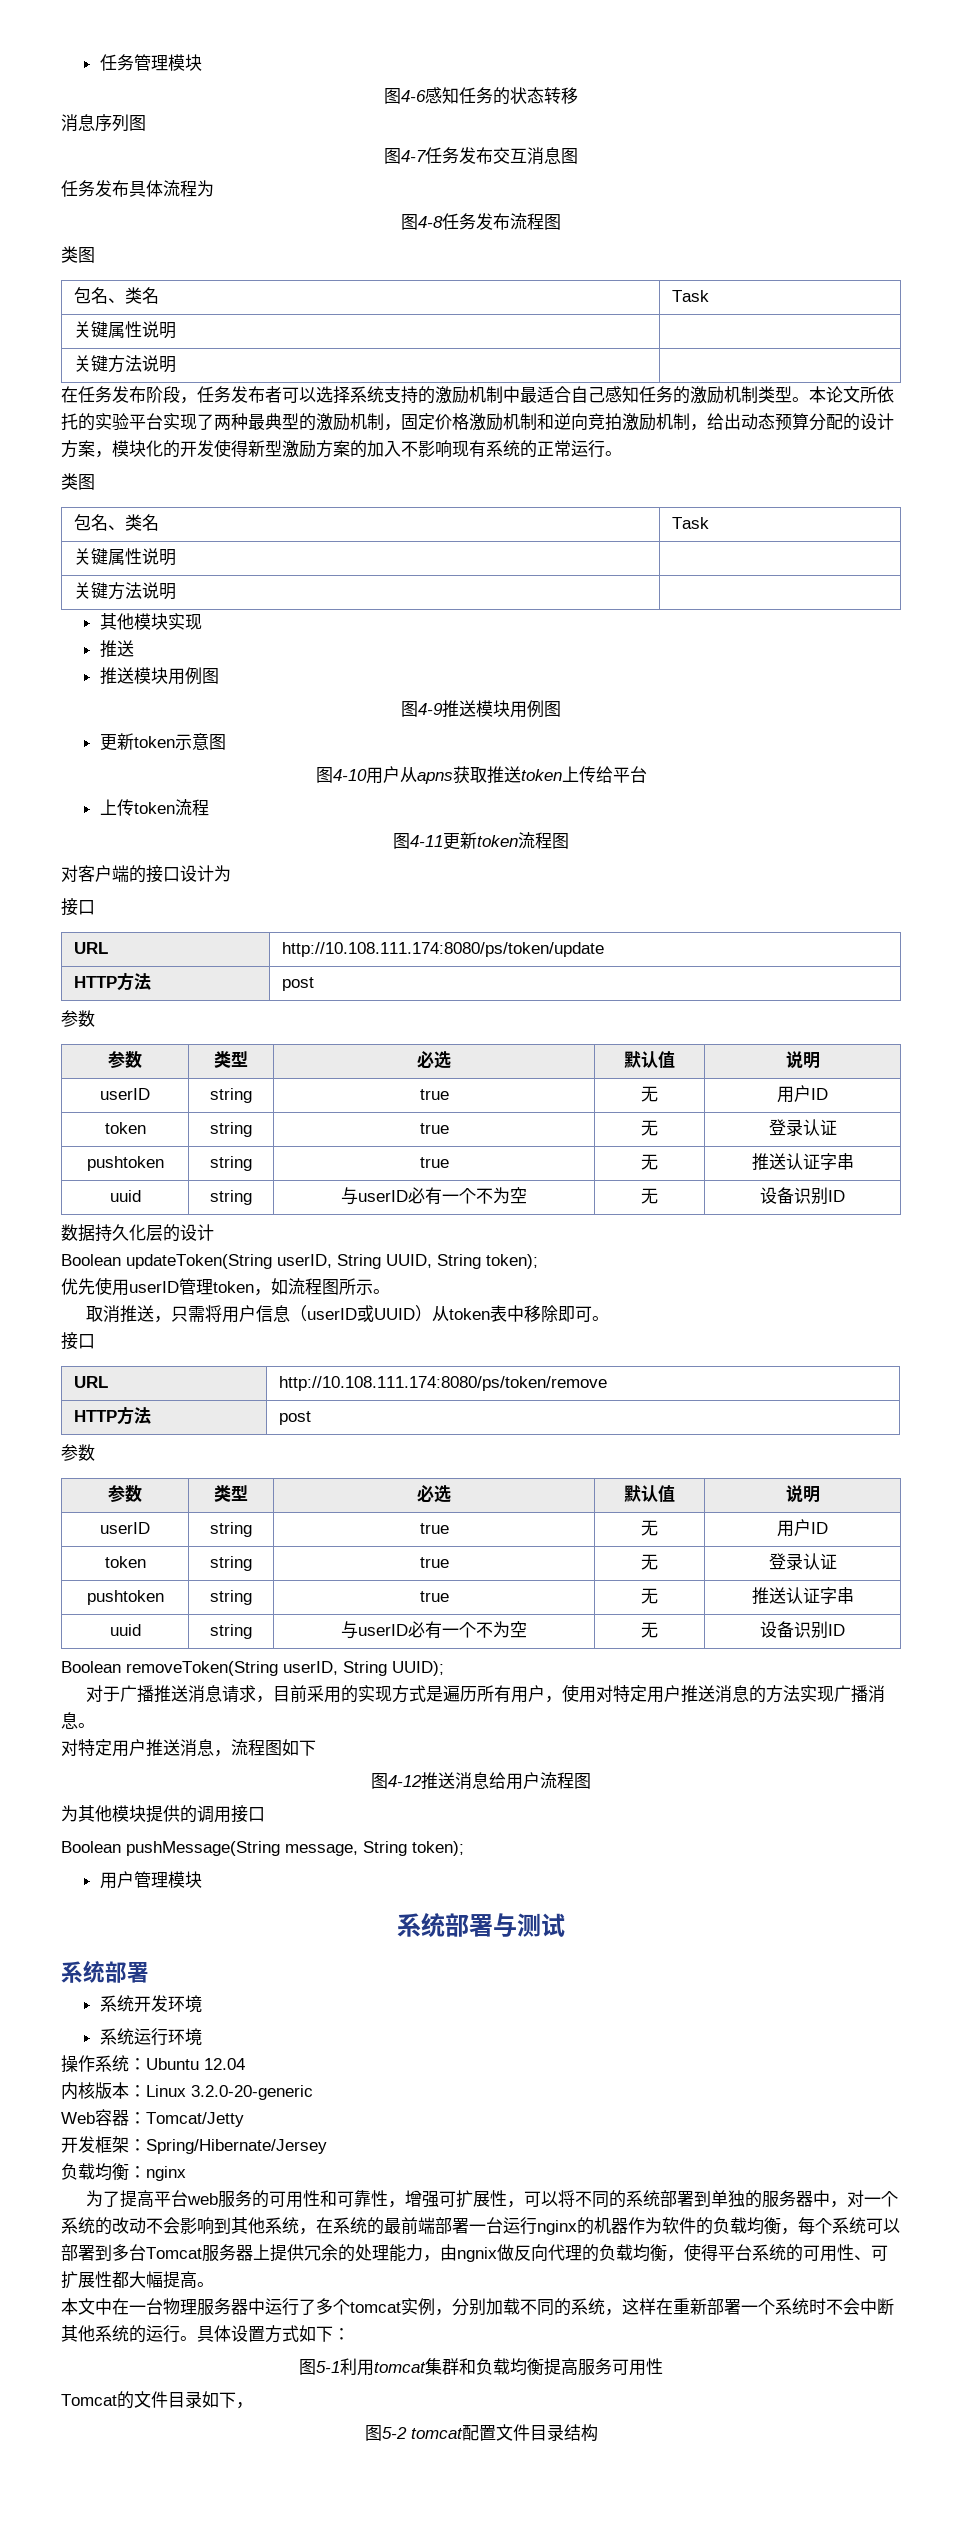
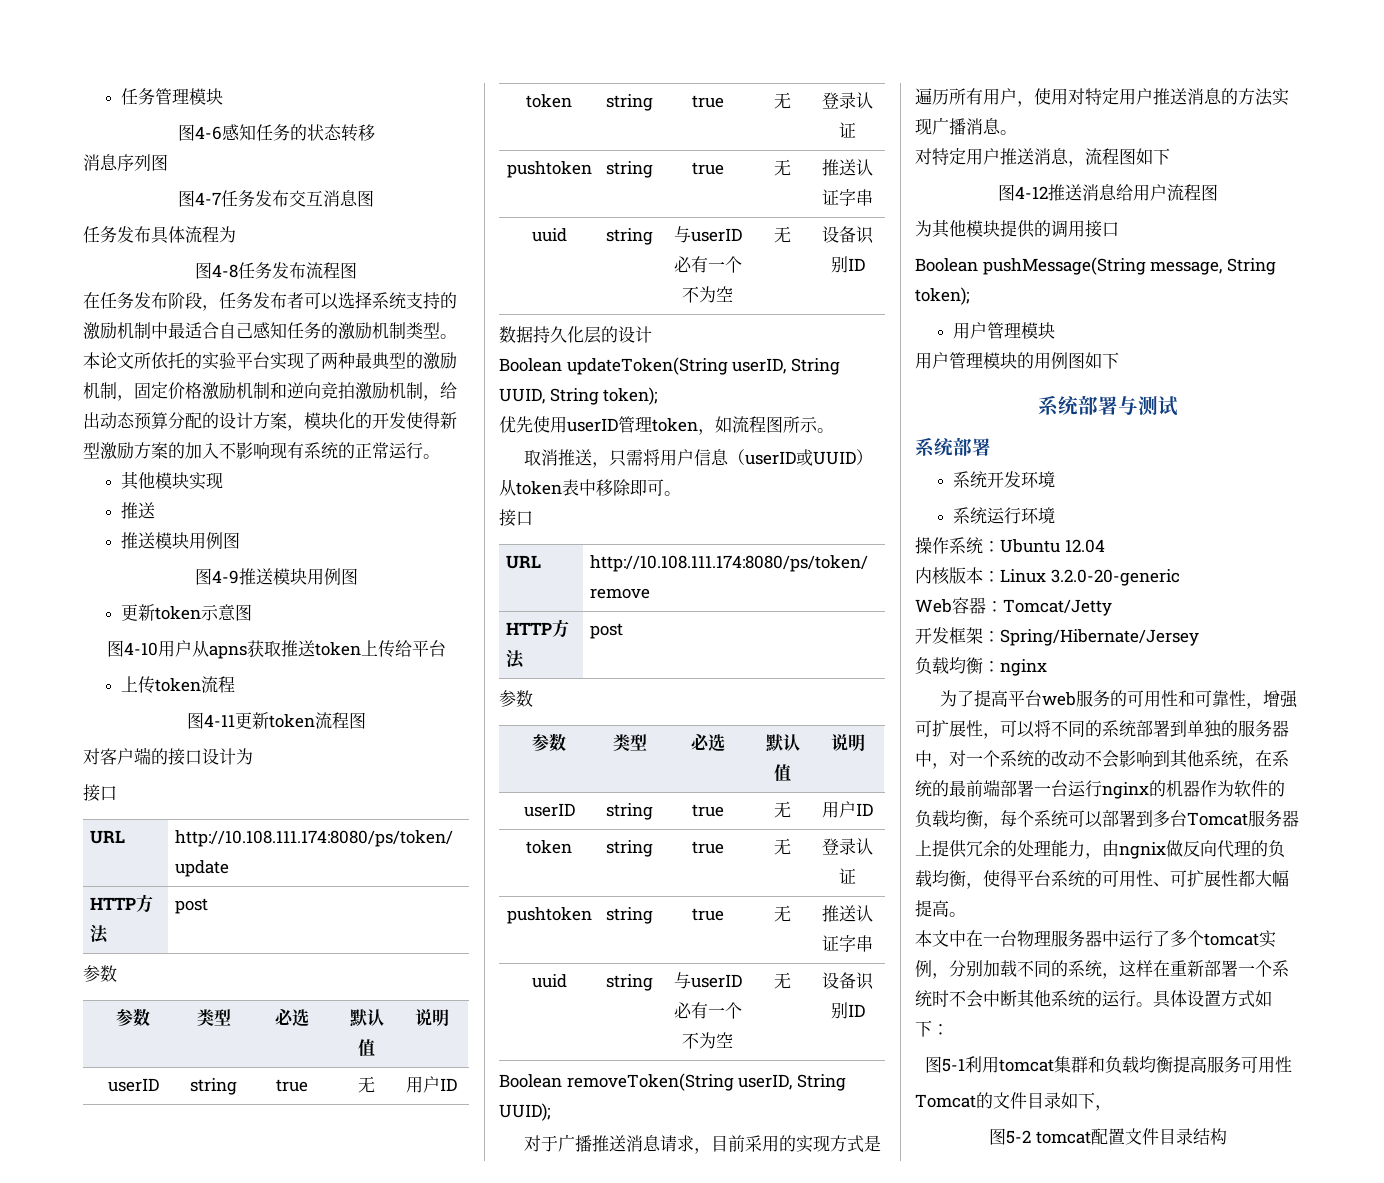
[61,246,95,263] [73,287,159,304] [671,290,709,302] [73,321,176,339] [73,355,176,373] // 类图 // 包名、类名 | Task // 关键属性说明 | // 关键方法说明 | -> (357, 270) none
[61,473,95,490] [73,514,159,531] [671,517,709,529] [73,548,176,566] [73,582,176,600] // 类图 // 包名、类名 | Task // 关键属性说明 | // 关键方法说明 | -> (440, 456) none
(202, 1879) none -> [915,352,1119,369] // 用户管理模块的用例图如下

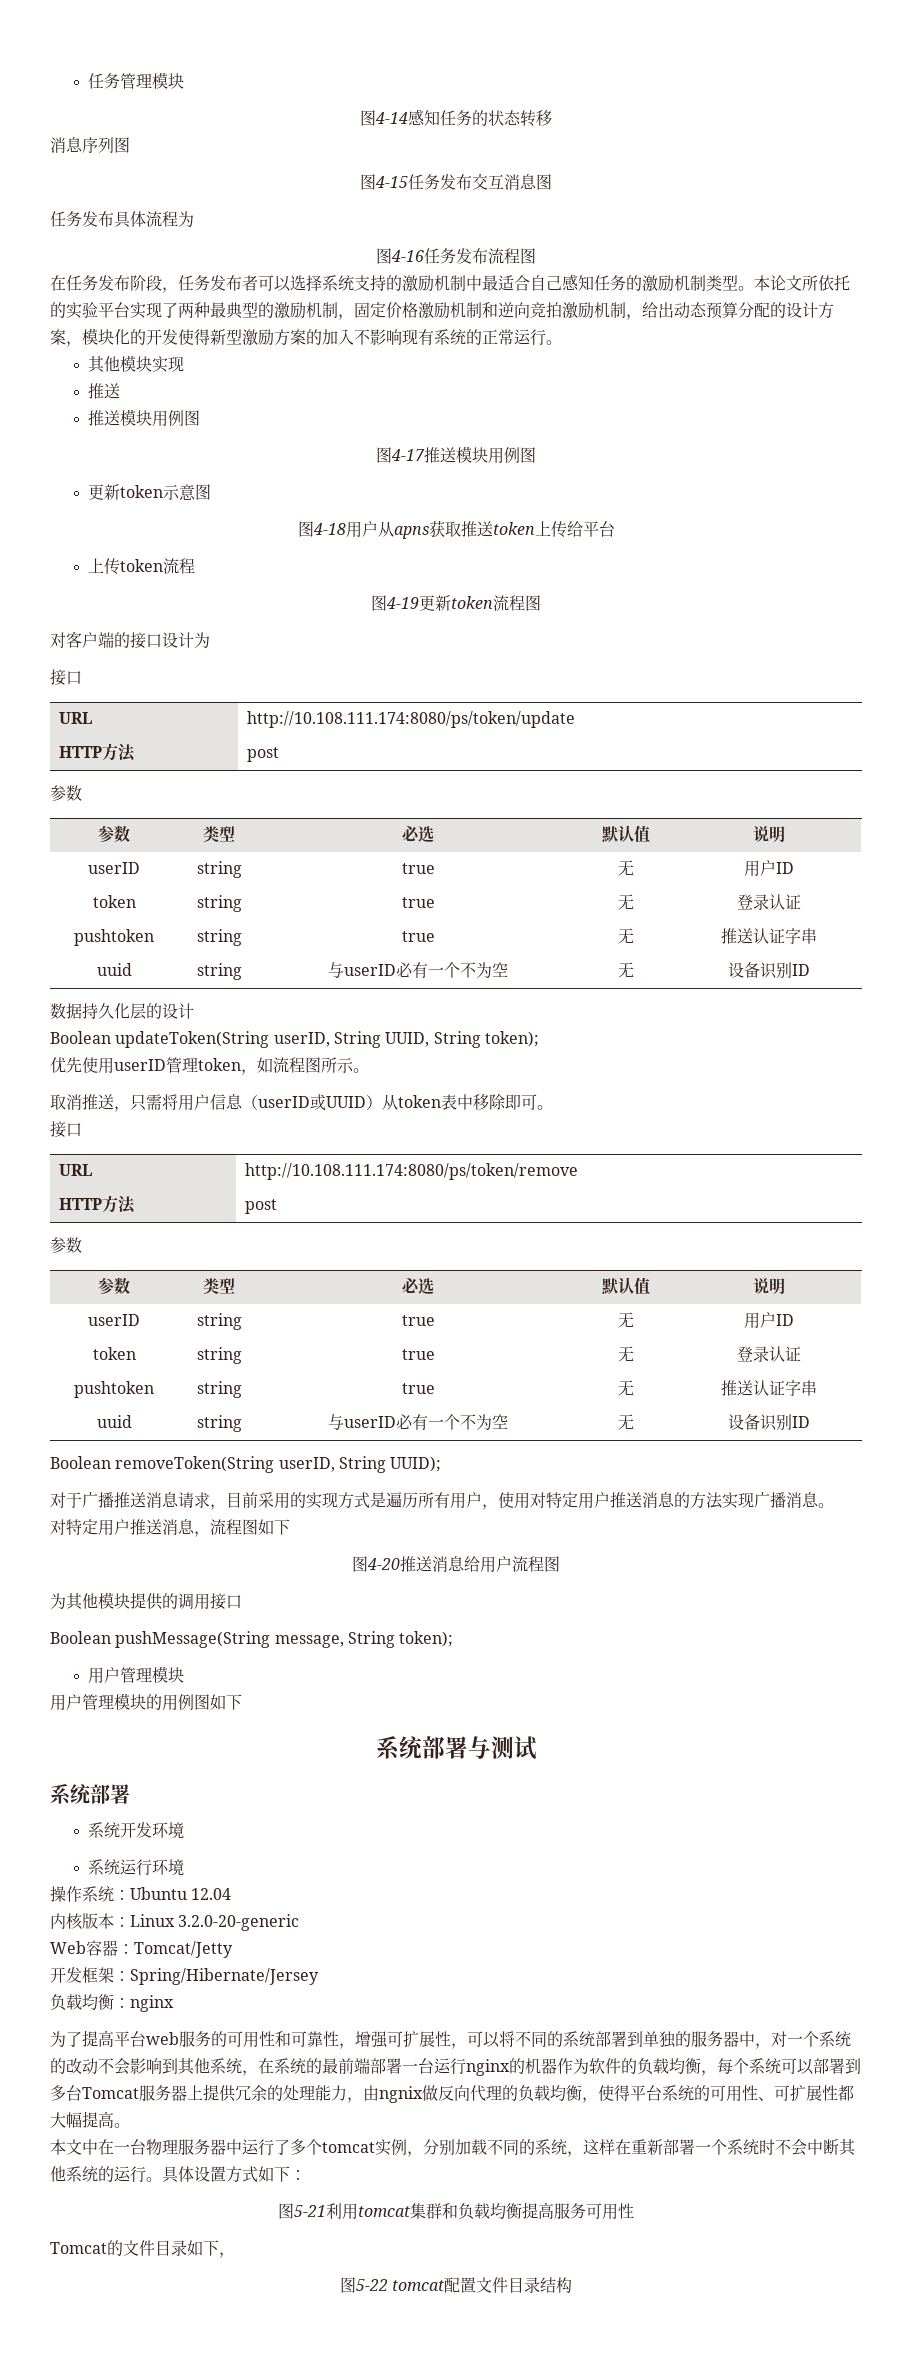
[194,126,222,140] 4-6 -> [375,112,408,124] 4-14
[195,192,221,205] 4-7 -> [375,176,408,188] 4-15
[212,264,238,278] 4-8 -> [391,250,424,262] 4-16
[211,570,239,584] 4-9 -> [391,449,425,461] 4-17
[123,642,158,656] 4-10 -> [312,523,346,535] 4-18
[203,714,235,727] 4-11 -> [386,597,419,609] 4-19
[1015,186,1048,199] 4-12 -> [367,1558,400,1570] 4-20
[941,1058,965,1072] 5-1 -> [294,2205,326,2217] 5-21
[1006,1130,1032,1144] 5-2 -> [355,2279,388,2291] 5-22

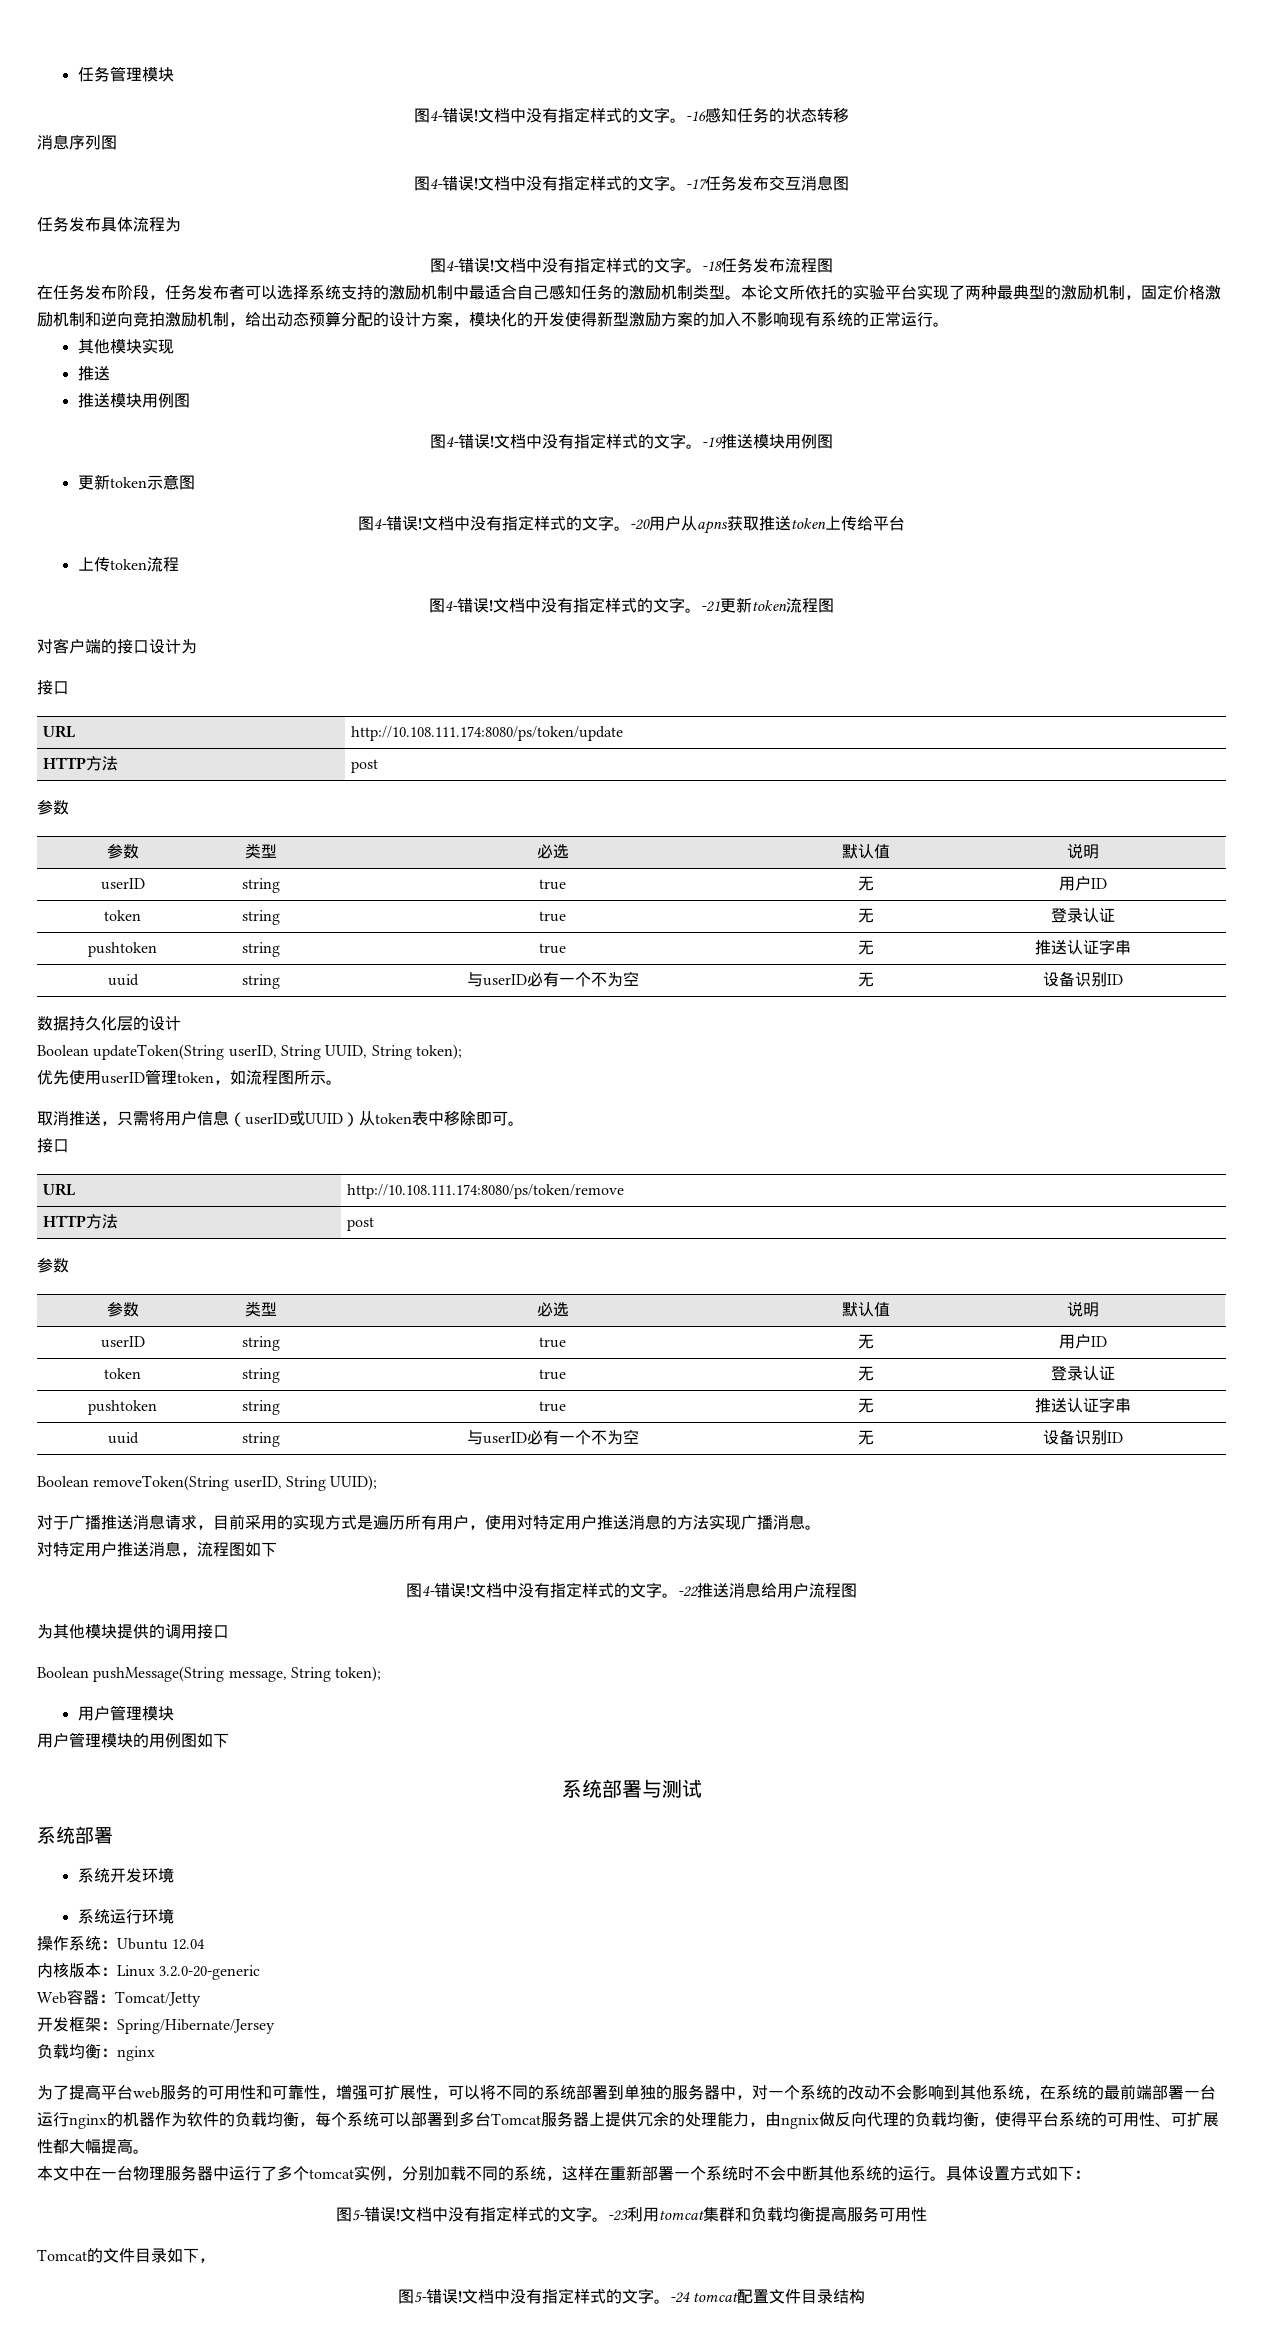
[375,112,408,124] 4-14 -> [430,107,706,123] 4-错误!文档中没有指定样式的文字。-16
[375,176,408,188] 4-15 -> [430,175,707,191] 4-错误!文档中没有指定样式的文字。-17
[391,250,424,262] 4-16 -> [446,257,722,273] 4-错误!文档中没有指定样式的文字。-18
[391,449,425,461] 4-17 -> [446,433,723,449] 4-错误!文档中没有指定样式的文字。-19
[312,523,346,535] 4-18 -> [374,515,650,531] 4-错误!文档中没有指定样式的文字。-20
[386,597,419,609] 4-19 -> [445,597,720,613] 4-错误!文档中没有指定样式的文字。-21
[367,1558,400,1570] 4-20 -> [422,1582,699,1598] 4-错误!文档中没有指定样式的文字。-22
[294,2205,326,2217] 5-21 -> [352,2206,628,2222] 5-错误!文档中没有指定样式的文字。-23
[355,2279,388,2291] 5-22 -> [413,2288,690,2304] 5-错误!文档中没有指定样式的文字。-24

